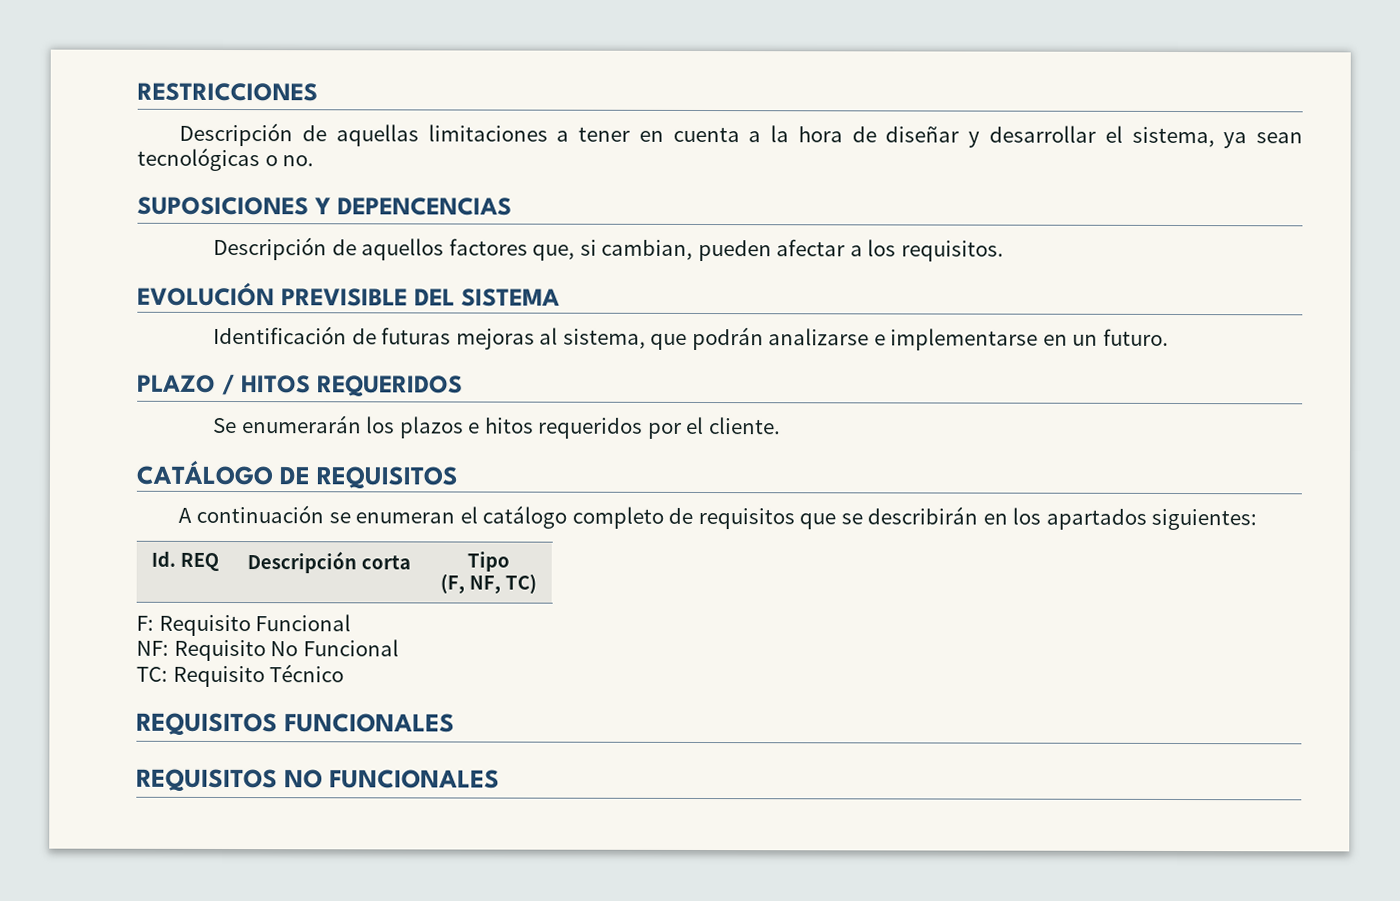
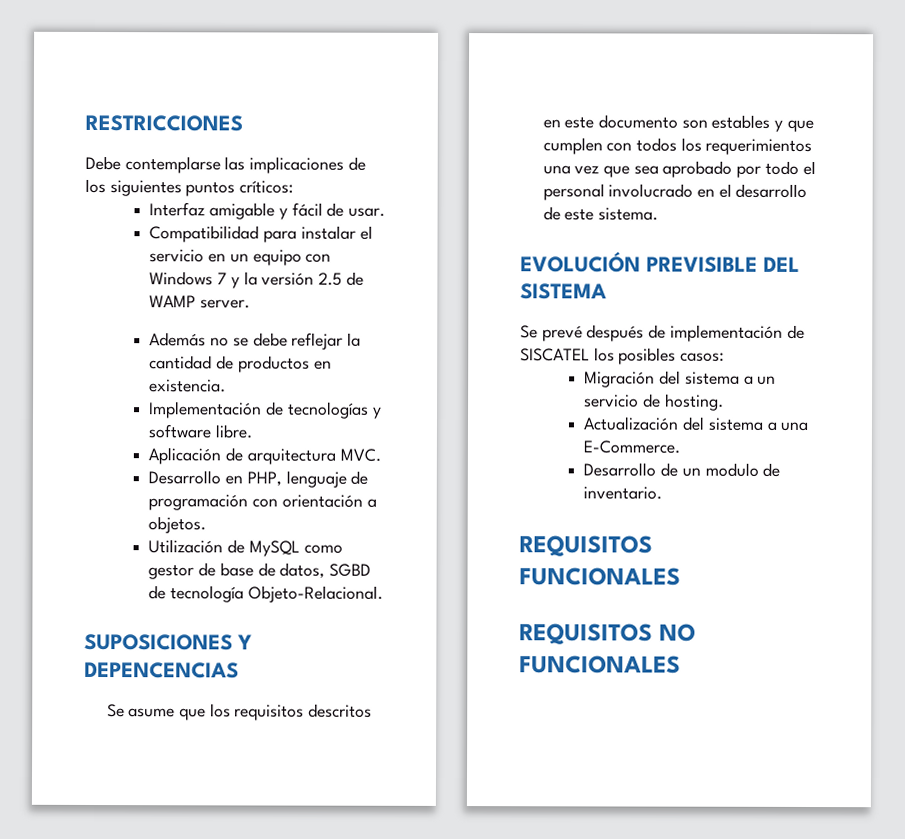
[179,122,1304,149] [137,147,315,172] [137,196,512,216] [213,236,1004,262] [137,281,560,307] [213,325,1170,351] [137,373,463,397] [213,415,781,439] [136,459,459,490] [178,504,1258,531] [151,550,219,571] [247,551,411,574] [467,551,510,572] [440,573,537,594] [136,614,352,637] [136,639,399,662] [136,664,345,688] Descripción de aquellas limitaciones a tener en cuenta a la hora de diseñar y desarrollar el sistema, ya sean tecnológicas o no. // SUPOSICIONES Y DEPENCENCIAS // Descripción de aquellos factores que, si cambian, pueden afectar a los requisitos. // EVOLUCIÓN PREVISIBLE DEL SISTEMA // Identificación de futuras mejoras al sistema, que podrán analizarse e implementarse en un futuro. // PLAZO / HITOS REQUERIDOS // Se enumerarán los plazos e hitos requeridos por el cliente. // CATÁLOGO DE REQUISITOS // A continuación se enumeran el catálogo completo de requisitos que se describirán en los apartados siguientes: // Id. REQ | Descripción corta | Tipo // (F, NF, TC) // F: Requisito Funcional // NF: Requisito No Funcional // TC: Requisito Técnico -> [85,155,366,174] [85,178,295,197] [149,202,386,220] [149,225,373,243] [149,249,332,266] [149,271,364,289] [149,295,251,309] [149,332,362,350] [149,355,332,373] [149,379,227,393] [149,401,382,419] [148,424,253,439] [148,447,381,465] [148,470,369,488] [148,494,377,511] [148,516,207,534] [148,539,343,557] [148,562,372,580] [148,585,383,603] [84,633,252,651] [84,661,239,679] [106,703,373,721] [542,114,814,133] [542,137,813,156] [542,160,816,178] [542,183,808,201] [542,206,659,221] [520,251,800,273] [520,283,607,300] [520,324,805,342] [520,347,726,365] [584,370,777,388] [584,393,724,411] [583,416,809,431] [583,440,681,454] [583,462,781,477] [583,486,663,500] Debe contemplarse las implicaciones de los siguientes puntos críticos: // Interfaz amigable y fácil de usar. // Compatibilidad para instalar el servicio en un equipo con Windows 7 y la versión 2.5 de WAMP server. // Además no se debe reflejar la cantidad de productos en existencia. // Implementación de tecnologías y software libre. // Aplicación de arquitectura MVC. // Desarrollo en PHP, lenguaje de programación con orientación a objetos. // Utilización de MySQL como gestor de base de datos, SGBD de tecnología Objeto-Relacional. // SUPOSICIONES Y DEPENCENCIAS // Se asume que los requisitos descritos en este documento son estables y que cumplen con todos los requerimientos una vez que sea aprobado por todo el personal involucrado en el desarrollo de este sistema. // EVOLUCIÓN PREVISIBLE DEL SISTEMA // Se prevé después de implementación de SISCATEL los posibles casos: // Migración del sistema a un servicio de hosting. // Actualización del sistema a una E-Commerce. // Desarrollo de un modulo de inventario.

